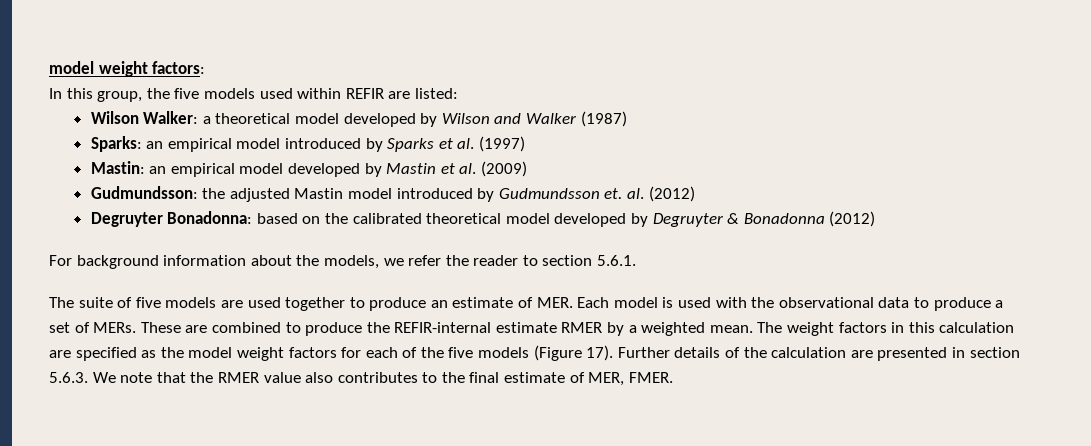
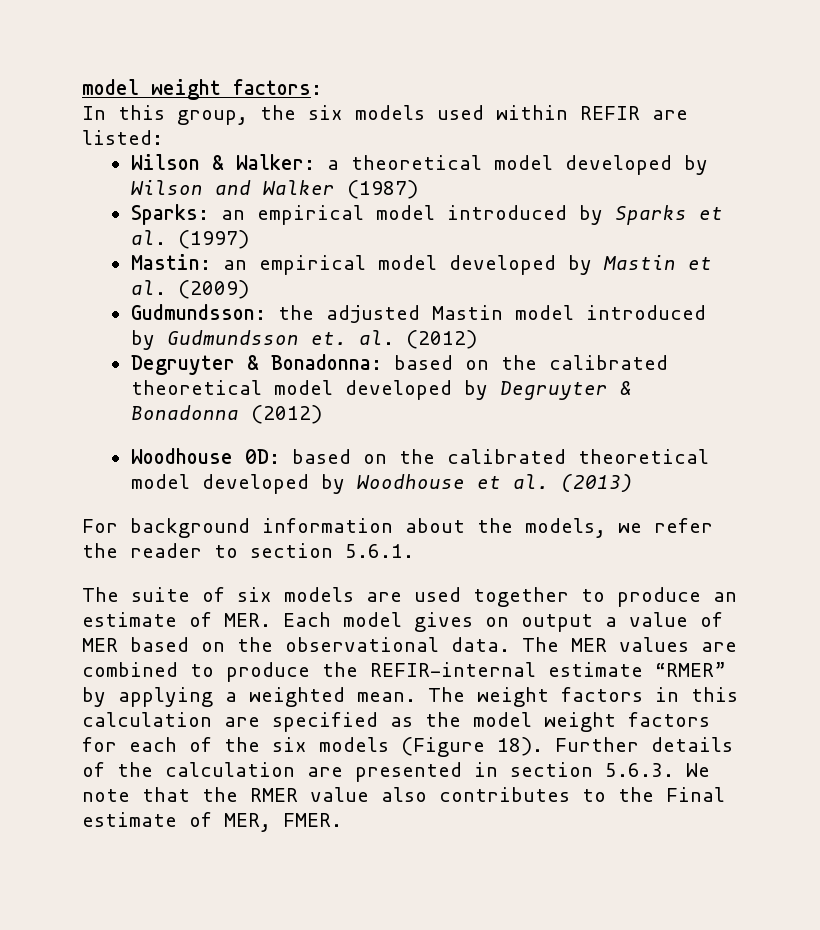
[174,88,200,99] five -> [308,105,343,120] six
(139, 117) none -> [211,155,224,170] &
(163, 219) none -> [246,355,259,370] &
(876, 219) none -> [130,448,709,464] [130,474,633,494] // Woodhouse 0D: based on the calibrated theoretical model developed by Woodhouse et al. (2013)
[135,297,161,308] five -> [237,587,272,602] six
[662,297,1004,311] [49,322,181,333] is used with the observational data to produce a set of MERs. These -> [414,612,723,632] [82,637,689,652] gives on output a value of MER based on the observational data. The MER values
[561,322,625,336] RMER by -> [655,662,726,677] [82,687,213,707] “RMER” by applying
[448,347,474,358] five -> [272,737,307,752] six
[586,345,614,361] 17). -> [497,737,543,756] 18).
[469,372,500,383] final -> [666,787,725,802] Final

